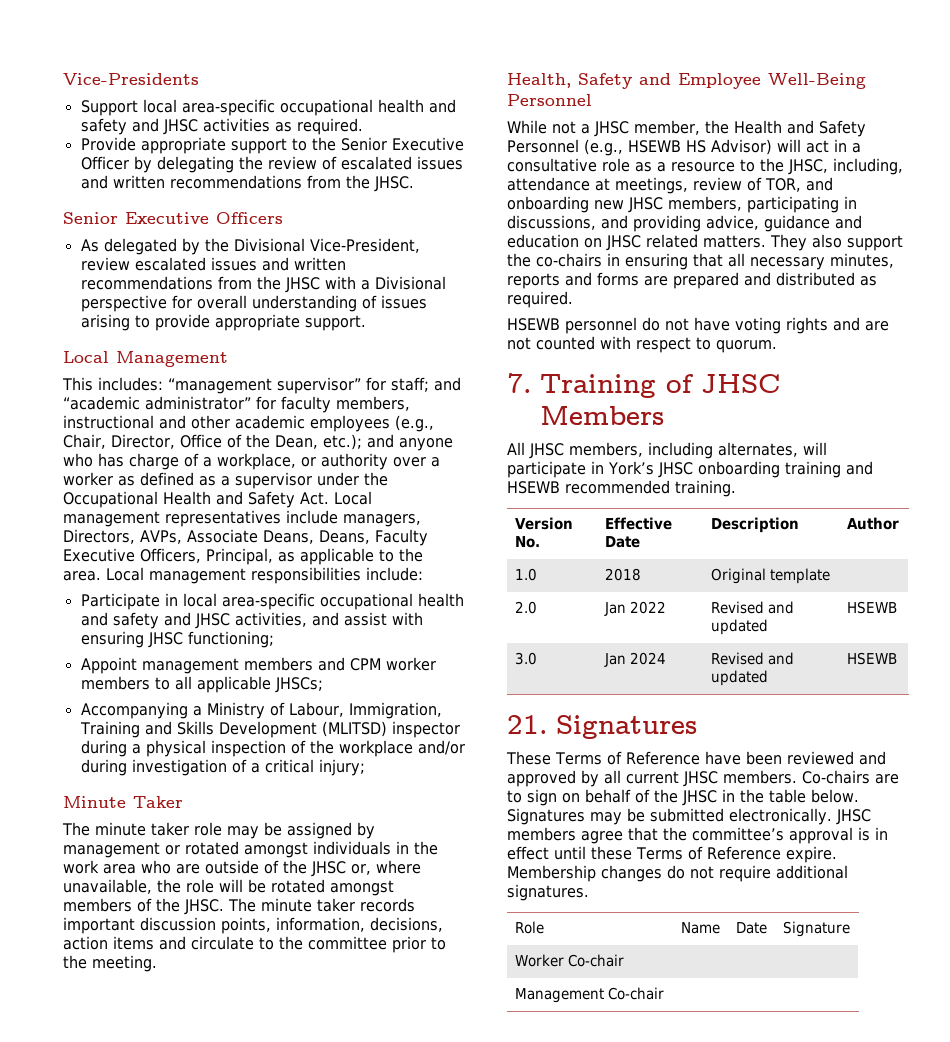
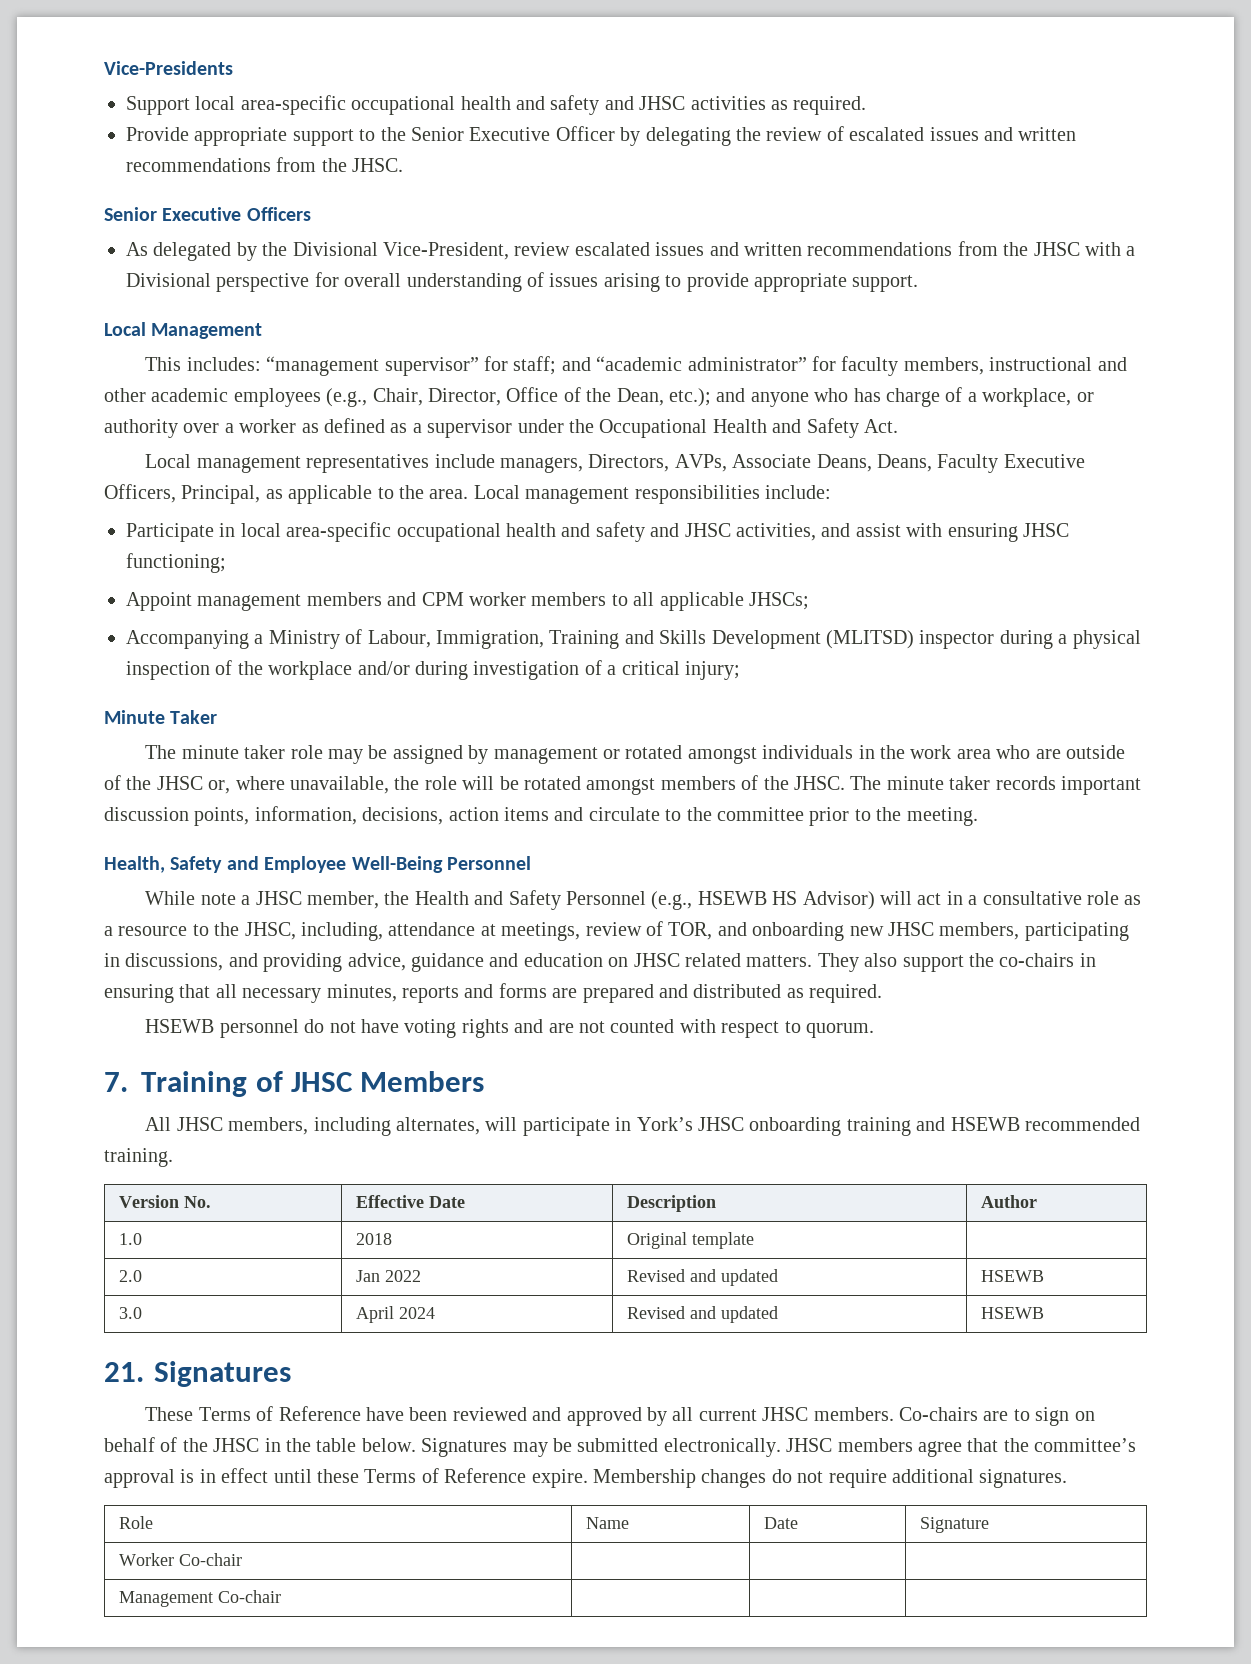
(329, 498) none -> (898, 426) //
[552,121,576,134] not -> [200,893,236,905] note
[603,653,626,667] Jan -> [355,1306,394,1323] April

